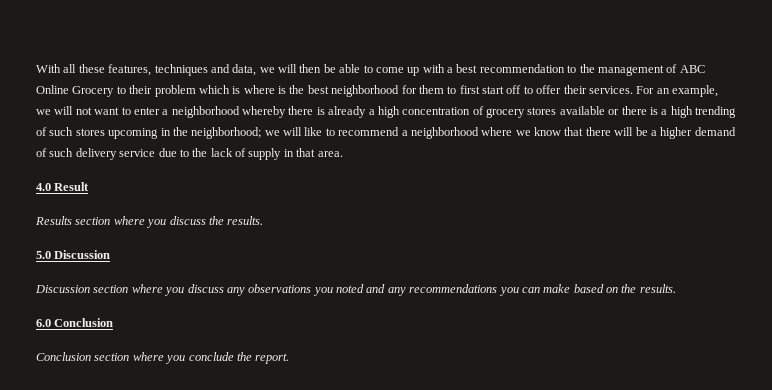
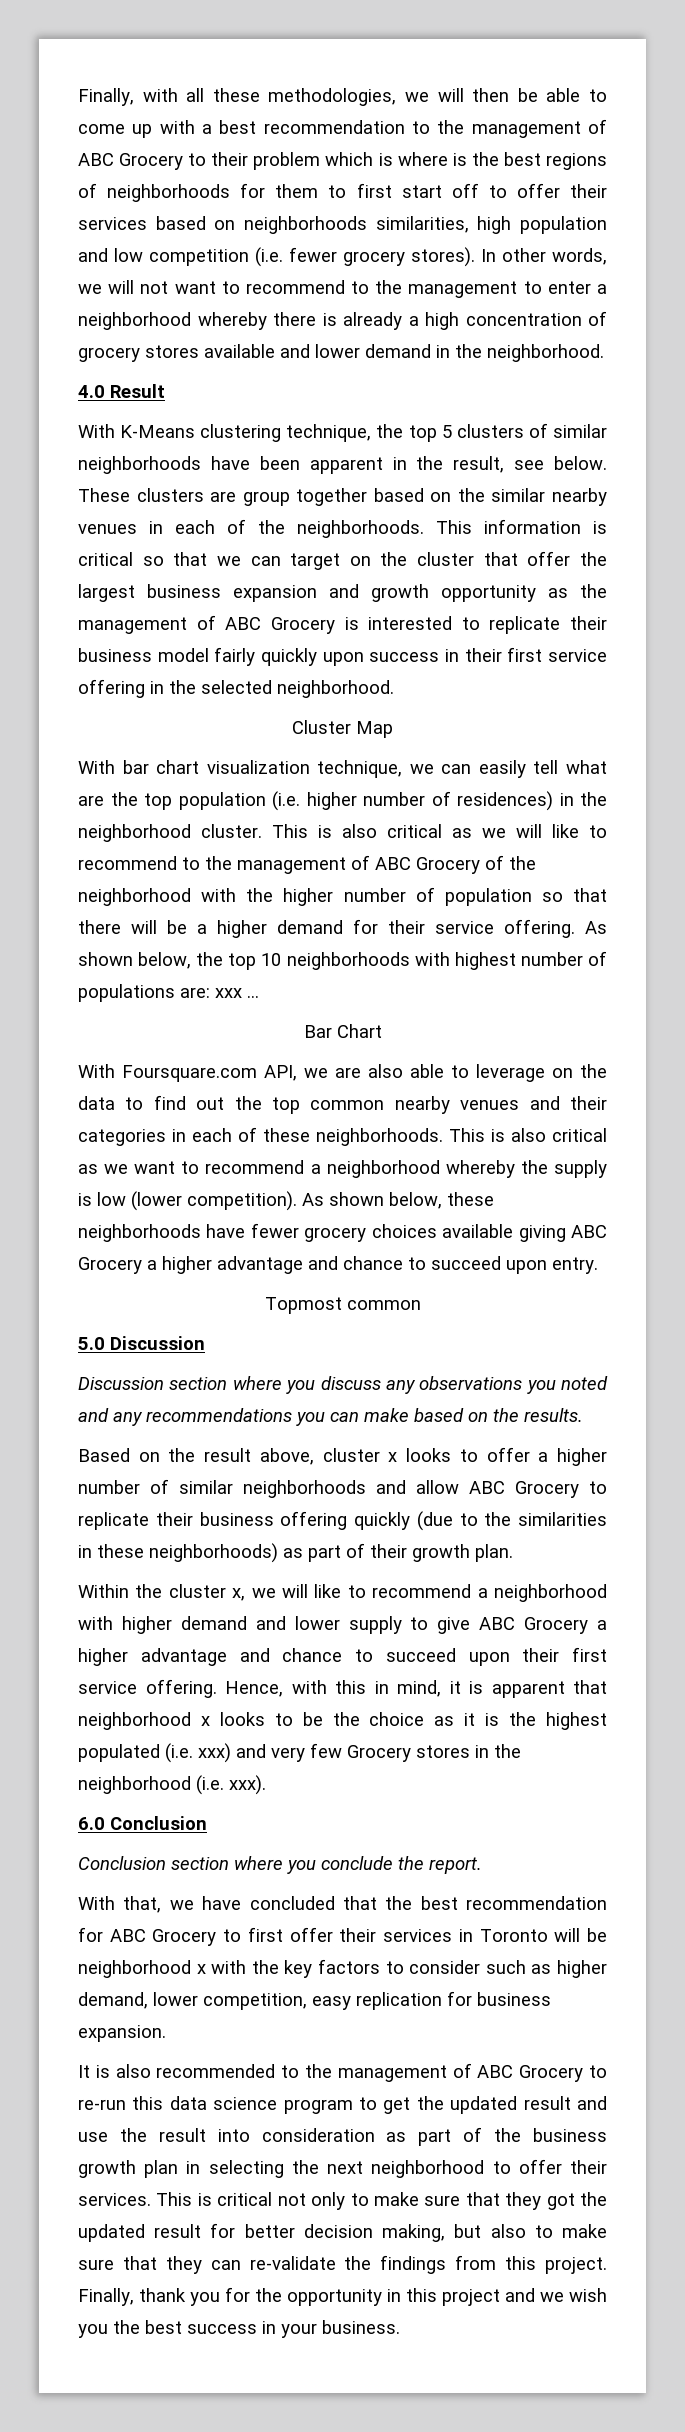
[36,64,257,76] With all these features, techniques and data, -> [78,88,397,106] Finally, with all these methodologies,
[36,85,69,94] Online -> (114, 159) none
[331,85,400,97] neighborhood -> [545,153,607,170] [78,183,231,202] regions of neighborhoods
[588,85,718,97] services. For an example, -> [78,216,607,234] [78,247,607,267] services based on neighborhoods similarities, high population and low competition (i.e. fewer grocery stores). In other words,
(131, 111) none -> [245,280,542,298] recommend to the management to
[608,106,736,118] [36,127,561,139] or there is a high trending of such stores upcoming in the neighborhood; we will like to recommend a neighborhood where we know -> [280,344,604,362] [78,384,165,398] [78,423,607,442] [78,456,607,474] [78,488,607,506] [78,519,607,538] [78,551,607,570] [78,584,607,602] [78,615,607,634] [78,647,607,666] [78,679,394,698] [292,720,393,738] [78,760,607,778] [78,791,607,811] [78,824,607,842] [78,855,536,874] [78,887,563,906] and lower demand in the neighborhood. // 4.0 Result // With K-Means clustering technique, the top 5 clusters of similar neighborhoods have been apparent in the result, see below. These clusters are group together based on the similar nearby venues in each of the neighborhoods. This information is critical so that we can target on the cluster that offer the largest business expansion and growth opportunity as the management of ABC Grocery is interested to replicate their business model fairly quickly upon success in their first service offering in the selected neighborhood. // Cluster Map // With bar chart visualization technique, we can easily tell what are the top population (i.e. higher number of residences) in the neighborhood cluster. This is also critical as we will like to recommend to the management of ABC Grocery of the neighborhood with the higher number of population so
[36,148,343,160] [36,182,90,191] [35,216,264,228] of such delivery service due to the lack of supply in that area. // 4.0 Result // Results section where you discuss the results. -> [353,919,607,938] [78,951,607,970] [78,984,259,1002] [303,1024,382,1038] [78,1064,607,1082] [78,1095,607,1114] [78,1127,607,1146] [78,1160,607,1178] [78,1191,494,1211] [78,1223,607,1242] [78,1256,598,1274] [264,1297,421,1314] for their service offering. As shown below, the top 10 neighborhoods with highest number of populations are: xxx … // Bar Chart // With Foursquare.com API, we are also able to leverage on the data to find out the top common nearby venues and their categories in each of these neighborhoods. This is also critical as we want to recommend a neighborhood whereby the supply is low (lower competition). As shown below, these neighborhoods have fewer grocery choices available giving ABC Grocery a higher advantage and chance to succeed upon entry. // Topmost common
(676, 288) none -> [78,1447,608,1466] [78,1479,607,1498] [78,1511,607,1531] [78,1543,513,1563] [78,1584,607,1602] [78,1616,607,1634] [78,1647,607,1666] [78,1679,607,1698] [78,1712,608,1730] [78,1743,521,1763] [78,1775,266,1795] // Based on the result above, cluster x looks to offer a higher number of similar neighborhoods and allow ABC Grocery to replicate their business offering quickly (due to the similarities in these neighborhoods) as part of their growth plan. // Within the cluster x, we will like to recommend a neighborhood with higher demand and lower supply to give ABC Grocery a higher advantage and chance to succeed upon their first service offering. Hence, with this in mind, it is apparent that neighborhood x looks to be the choice as it is the highest populated (i.e. xxx) and very few Grocery stores in the neighborhood (i.e. xxx).
(290, 358) none -> [78,1896,607,1913] [78,1927,607,1946] [78,1959,608,1978] [78,1991,551,2010] [78,2025,166,2042] [78,2063,607,2082] [78,2096,607,2114] [78,2127,608,2146] [78,2159,607,2178] [78,2192,608,2210] [78,2223,607,2242] [78,2255,608,2274] [78,2287,607,2306] [78,2320,400,2338] // With that, we have concluded that the best recommendation for ABC Grocery to first offer their services in Toronto will be neighborhood x with the key factors to consider such as higher demand, lower competition, easy replication for business expansion. // It is also recommended to the management of ABC Grocery to re-run this data science program to get the updated result and use the result into consideration as part of the business growth plan in selecting the next neighborhood to offer their services. This is critical not only to make sure that they got the updated result for better decision making, but also to make sure that they can re-validate the findings from this project. Finally, thank you for the opportunity in this project and we wish you the best success in your business.

